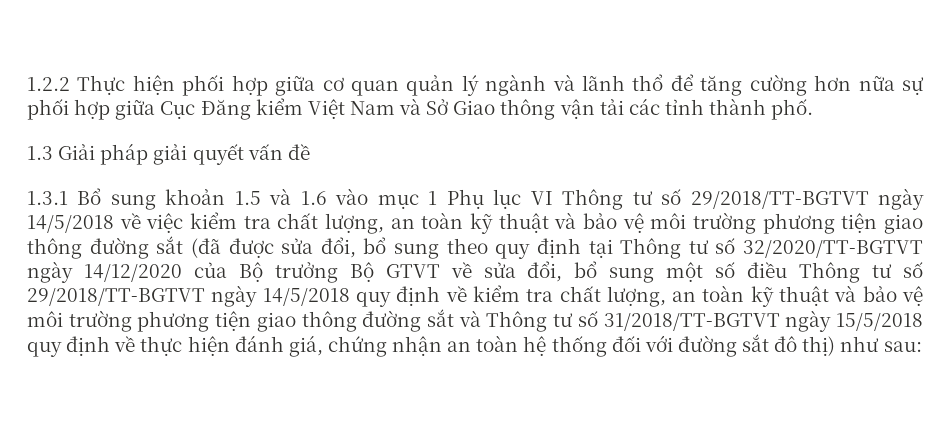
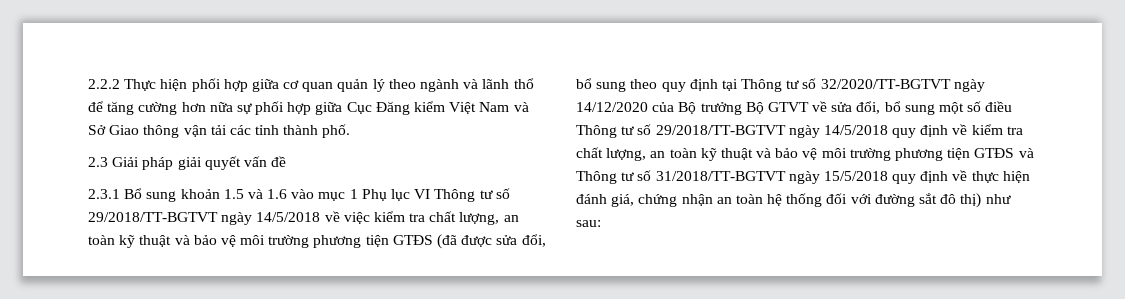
[27,77,70,91] 1.2.2 -> [88,79,120,89] 2.2.2
(479, 85) none -> [388,79,416,89] theo
[27,146,53,160] 1.3 -> [88,157,108,167] 2.3
[27,191,68,205] 1.3.1 -> [88,189,120,199] 2.3.1
[883,214,923,234] [27,236,184,259] giao thông đường sắt -> [392,235,433,245] GTĐS
[256,309,455,332] giao thông đường sắt -> [974,148,1015,158] GTĐS

